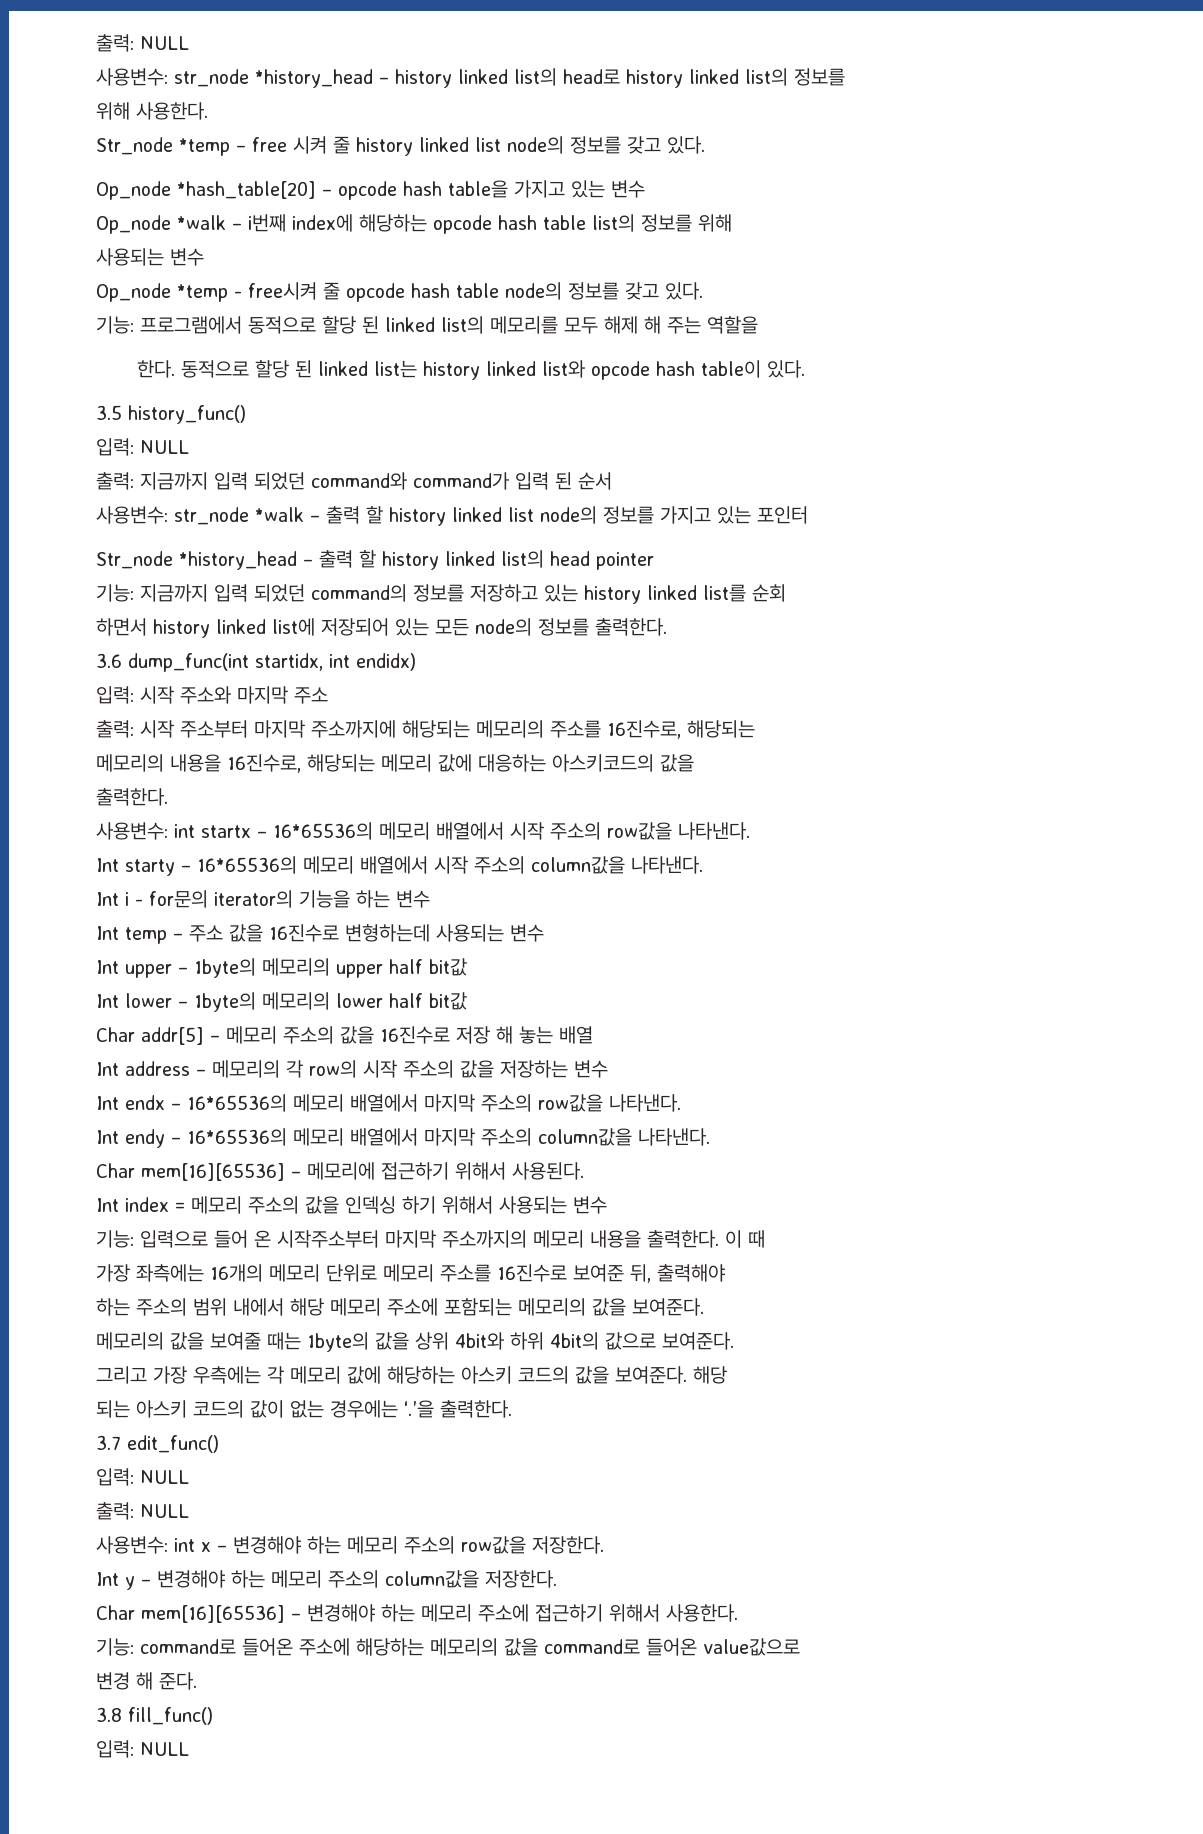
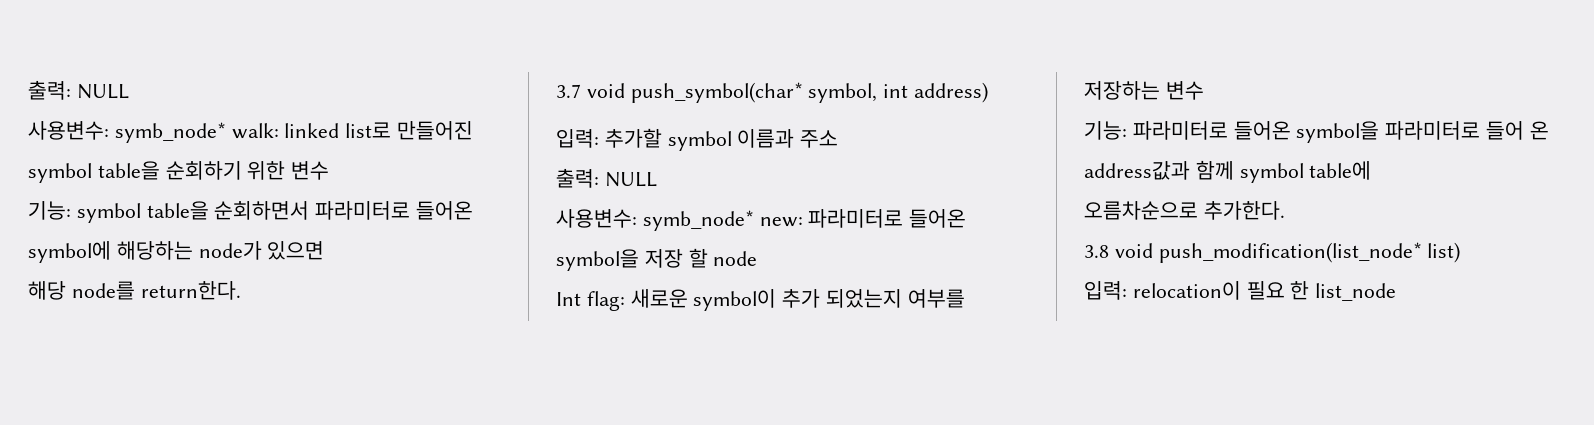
[96,34,189,52] [96,68,845,88] [96,102,208,120] [96,136,705,156] [96,180,645,200] [96,214,732,234] [96,248,204,266] [96,282,703,302] [96,316,758,334] [136,360,805,380] [96,405,246,424] [96,438,189,456] [96,472,612,490] [96,506,808,526] [96,550,654,570] [96,584,786,604] [96,618,667,638] [96,653,416,672] [96,686,328,704] [96,720,755,739] [96,754,694,773] [96,788,168,806] [96,822,750,840] [96,856,703,876] [96,890,430,908] [96,924,544,944] [96,958,467,978] [96,992,467,1012] [96,1026,593,1045] [96,1060,608,1078] [96,1094,681,1112] [96,1128,710,1148] [96,1162,584,1181] [96,1196,607,1214] [96,1230,765,1248] [96,1264,725,1283] [96,1298,704,1316] [96,1332,734,1352] [96,1366,727,1384] [96,1400,512,1418] [96,1435,219,1453] [96,1468,189,1486] [96,1502,189,1520] [96,1536,604,1554] [96,1570,557,1590] [96,1604,738,1623] [96,1638,800,1656] [96,1672,197,1690] [96,1707,213,1725] [96,1740,189,1758] 출력: NULL // 사용변수: str_node *history_head – history linked list의 head로 history linked list의 정보를 // 위해 사용한다. // Str_node *temp – free 시켜 줄 history linked list node의 정보를 갖고 있다. // Op_node *hash_table[20] – opcode hash table을 가지고 있는 변수 // Op_node *walk – i번째 index에 해당하는 opcode hash table list의 정보를 위해 // 사용되는 변수 // Op_node *temp - free시켜 줄 opcode hash table node의 정보를 갖고 있다. // 기능: 프로그램에서 동적으로 할당 된 linked list의 메모리를 모두 해제 해 주는 역할을 // 한다. 동적으로 할당 된 linked list는 history linked list와 opcode hash table이 있다. // 3.5 history_func() // 입력: NULL // 출력: 지금까지 입력 되었던 command와 command가 입력 된 순서 // 사용변수: str_node *walk – 출력 할 history linked list node의 정보를 가지고 있는 포인터 // Str_node *history_head – 출력 할 history linked list의 head pointer // 기능: 지금까지 입력 되었던 command의 정보를 저장하고 있는 history linked list를 순회 // 하면서 history linked list에 저장되어 있는 모든 node의 정보를 출력한다. // 3.6 dump_func(int startidx, int endidx) // 입력: 시작 주소와 마지막 주소 // 출력: 시작 주소부터 마지막 주소까지에 해당되는 메모리의 주소를 16진수로, 해당되는 // 메모리의 내용을 16진수로, 해당되는 메모리 값에 대응하는 아스키코드의 값을 // 출력한다. // 사용변수: int startx – 16*65536의 메모리 배열에서 시작 주소의 row값을 나타낸다. // Int starty – 16*65536의 메모리 배열에서 시작 주소의 column값을 나타낸다. // Int i - for문의 iterator의 기능을 하는 변수 // Int temp – 주소 값을 16진수로 변형하는데 사용되는 변수 // Int upper – 1byte의 메모리의 upper half bit값 // Int lower – 1byte의 메모리의 lower half bit값 // Char addr[5] – 메모리 주소의 값을 16진수로 저장 해 놓는 배열 // Int address – 메모리의 각 row의 시작 주소의 값을 저장하는 변수 // Int endx – 16*65536의 메모리 배열에서 마지막 주소의 row값을 나타낸다. // Int endy – 16*65536의 메모리 배열에서 마지막 주소의 column값을 나타낸다. // Char mem[16][65536] – 메모리에 접근하기 위해서 사용된다. // Int index = 메모리 주소의 값을 인덱싱 하기 위해서 사용되는 변수 // 기능: 입력으로 들어 온 시작주소부터 마지막 주소까지의 메모리 내용을 출력한다. 이 때 // 가장 좌측에는 16개의 메모리 단위로 메모리 주소를 16진수로 보여준 뒤, 출력해야 // 하는 주소의 범위 내에서 해당 메모리 주소에 포함되는 메모리의 값을 보여준다. // 메모리의 값을 보여줄 때는 1byte의 값을 상위 4bit와 하위 4bit의 값으로 보여준다. // 그리고 가장 우측에는 각 메모리 값에 해당하는 아스키 코드의 값을 보여준다. 해당 // 되는 아스키 코드의 값이 없는 경우에는 ‘.’을 출력한다. // 3.7 edit_func() // 입력: NULL // 출력: NULL // 사용변수: int x – 변경해야 하는 메모리 주소의 row값을 저장한다. // Int y – 변경해야 하는 메모리 주소의 column값을 저장한다. // Char mem[16][65536] – 변경해야 하는 메모리 주소에 접근하기 위해서 사용한다. // 기능: command로 들어온 주소에 해당하는 메모리의 값을 command로 들어온 value값으로 // 변경 해 준다. // 3.8 fill_func() // 입력: NULL -> [28,80,129,100] [28,121,474,143] [28,161,330,183] [28,201,474,223] [28,241,325,263] [28,281,241,300] [556,82,989,103] [556,128,839,151] [556,168,657,188] [556,209,967,231] [556,248,758,271] [556,289,965,311] [1084,81,1204,100] [1084,121,1549,143] [1084,160,1372,183] [1084,201,1285,220] [1084,242,1461,263] [1084,281,1397,301] 출력: NULL // 사용변수: symb_node* walk: linked list로 만들어진 symbol table을 순회하기 위한 변수 // 기능: symbol table을 순회하면서 파라미터로 들어온 symbol에 해당하는 node가 있으면 // 해당 node를 return한다. // 3.7 void push_symbol(char* symbol, int address) // 입력: 추가할 symbol 이름과 주소 // 출력: NULL // 사용변수: symb_node* new: 파라미터로 들어온 symbol을 저장 할 node // Int flag: 새로운 symbol이 추가 되었는지 여부를 저장하는 변수 // 기능: 파라미터로 들어온 symbol을 파라미터로 들어 온 address값과 함께 symbol table에 // 오름차순으로 추가한다. // 3.8 void push_modification(list_node* list) // 입력: relocation이 필요 한 list_node

